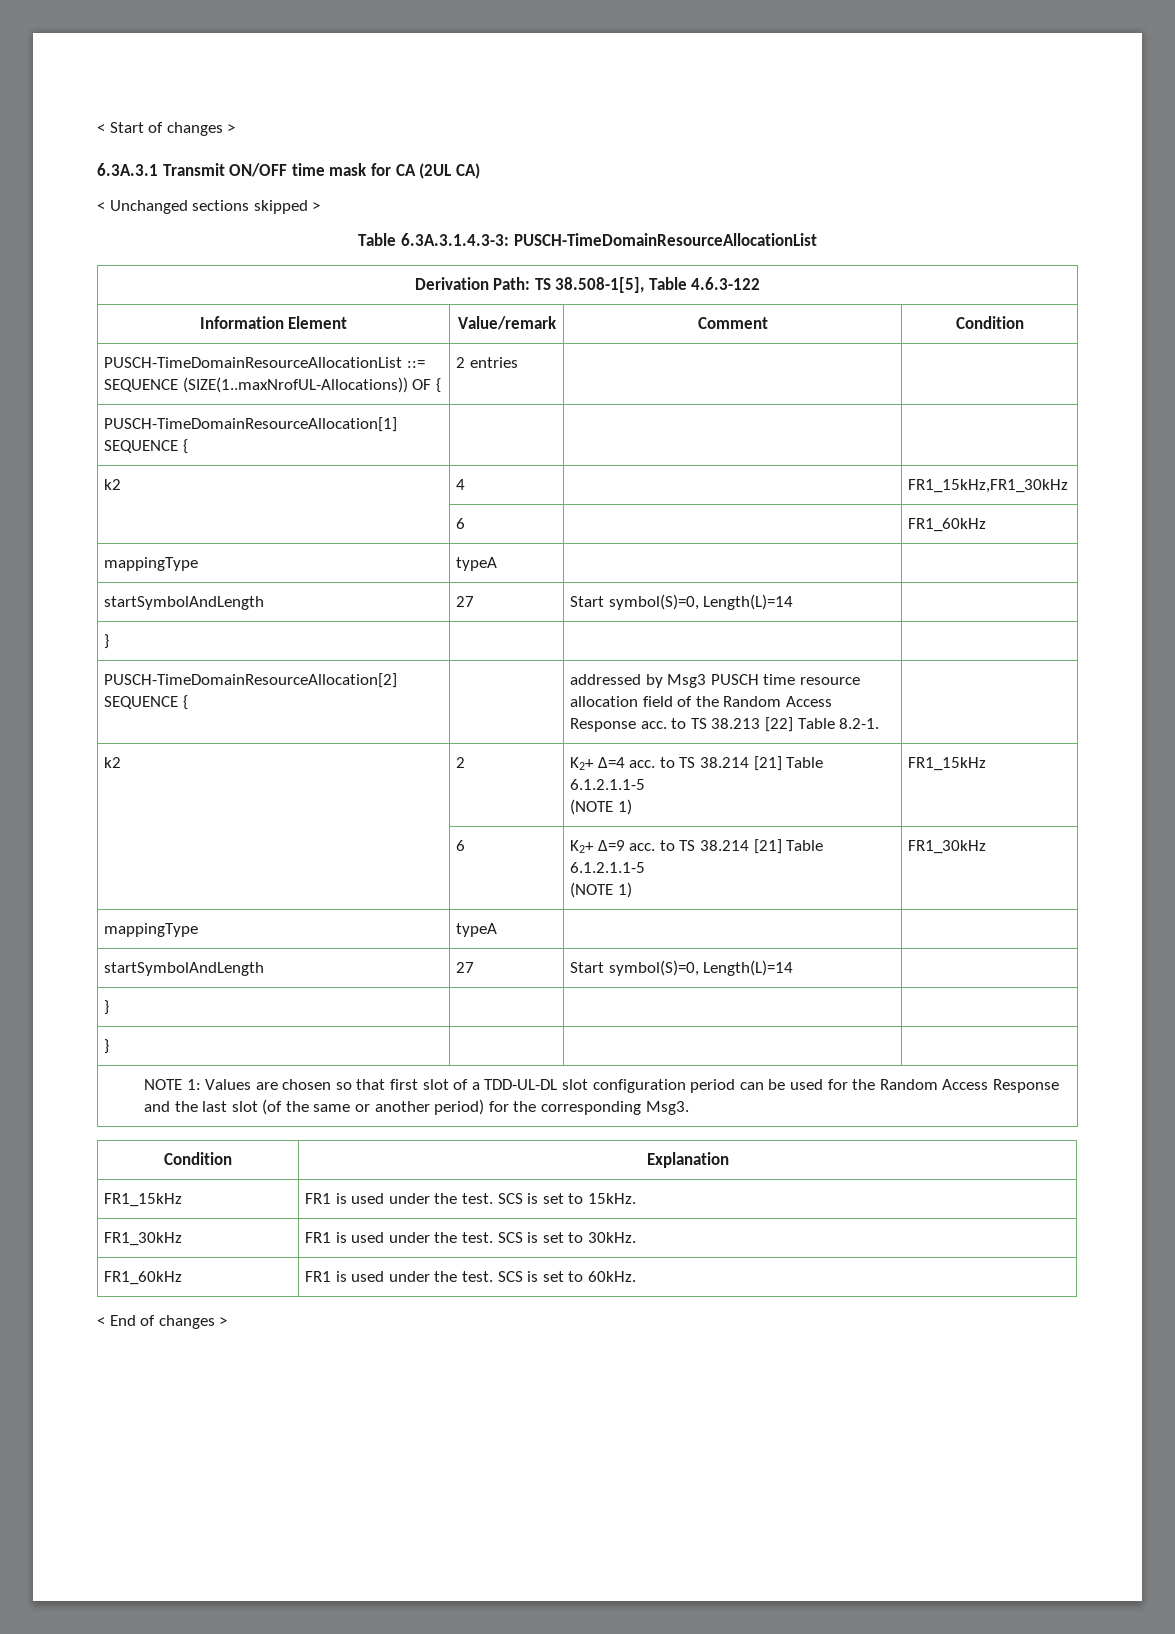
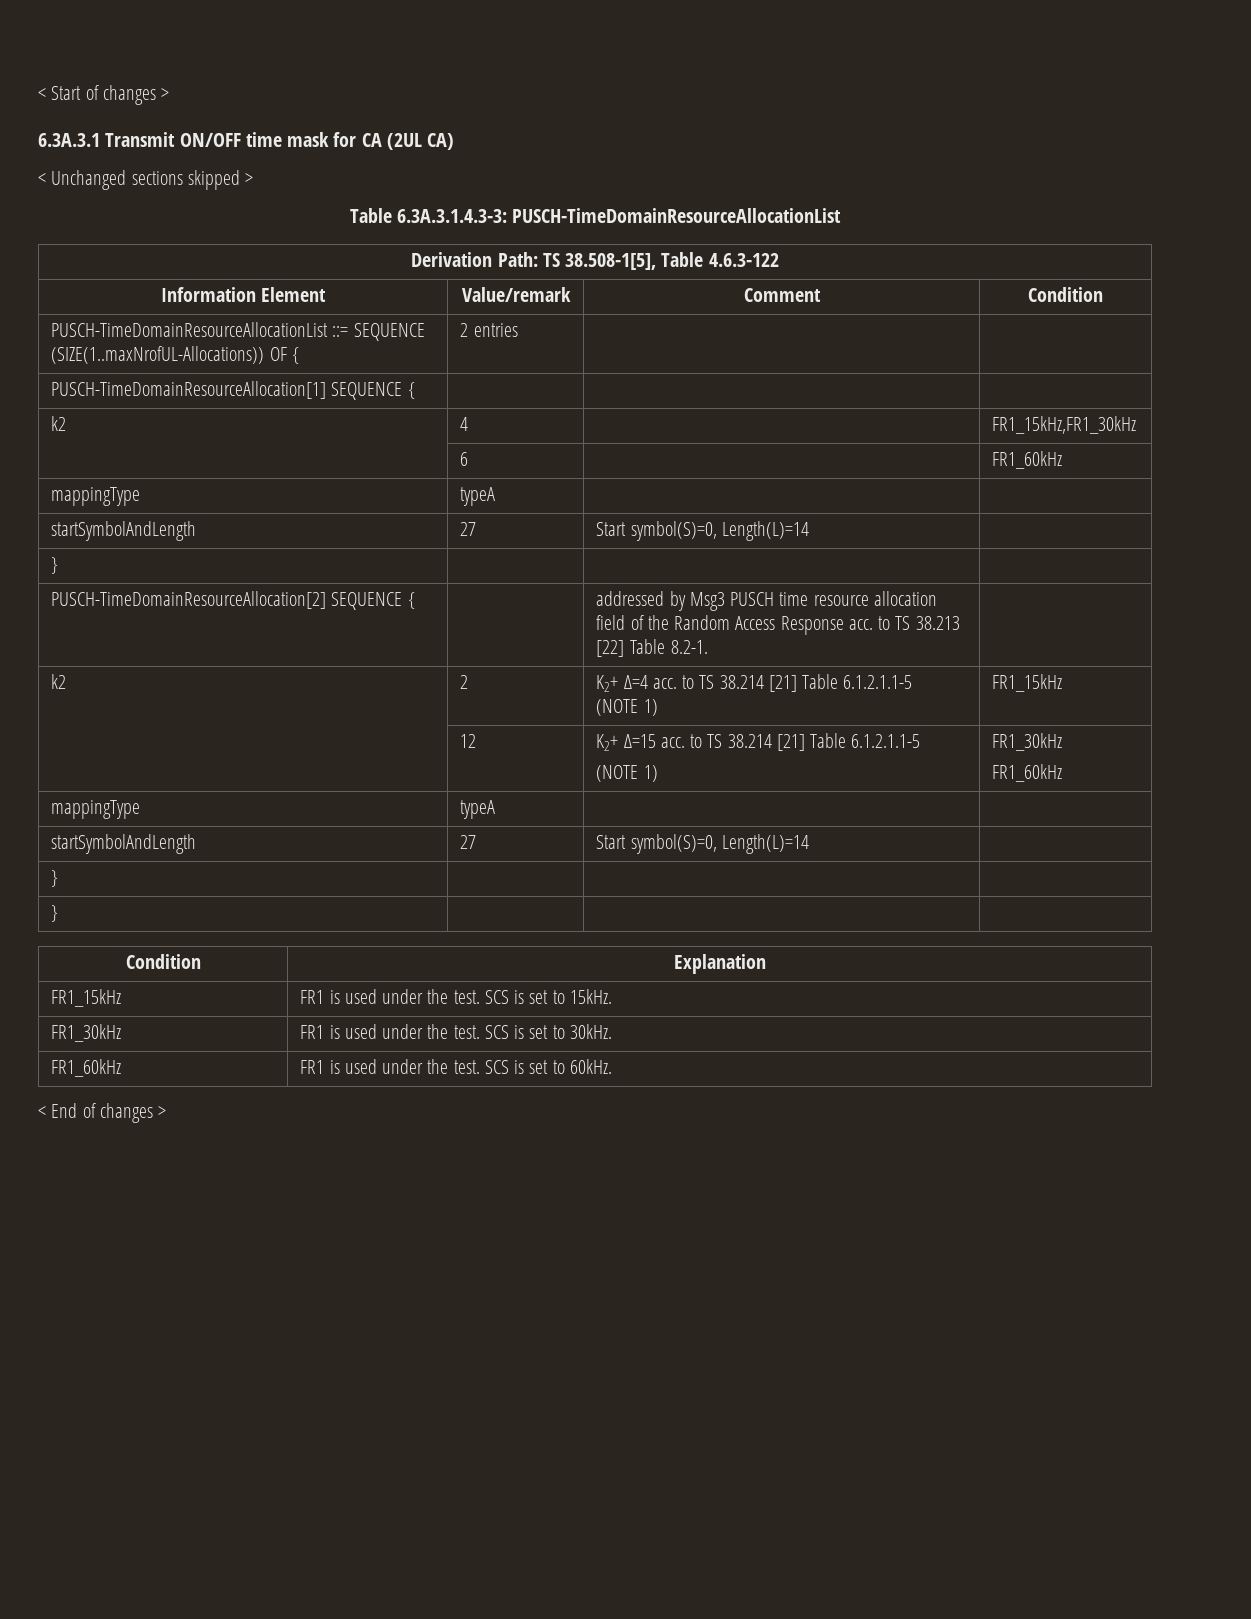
[456,840,466,851] [570,840,625,853] 6 | K2+ Δ=9 -> [460,734,477,748] [596,734,656,751] 12 | K2+ Δ=15
(987, 847) none -> [992,764,1063,782] // FR1_60kHz
[143,1079,1059,1093] [143,1099,689,1115] // NOTE 1: Values are chosen so that first slot of a TDD-UL-DL slot configuration period can be used for the Random Access Response and the last slot (of the same or another period) for the corresponding Msg3. -> (59, 913) none

